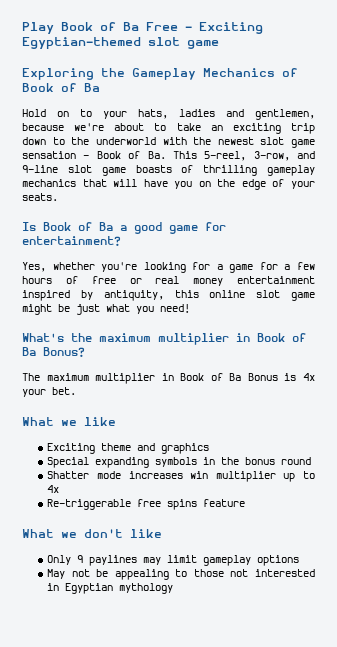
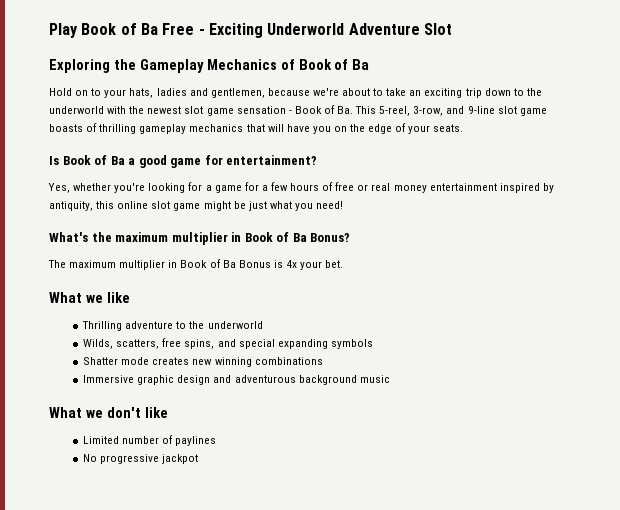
[22,37,219,49] Egyptian-themed slot game -> [267,23,452,35] Underworld Adventure Slot
[47,443,210,454] [47,457,312,468] [47,471,315,482] [47,485,60,493] [47,499,246,510] [22,529,162,538] [47,555,300,566] [47,569,315,580] [47,583,174,594] Exciting theme and graphics // Special expanding symbols in the bonus round // Shatter mode increases win multiplier up to 4x // Re-triggerable free spins feature // What we don't like // Only 9 paylines may limit gameplay options // May not be appealing to those not interested in Egyptian mythology -> [82,321,263,331] [83,338,373,349] [83,357,323,367] [83,375,390,385] [49,407,168,418] [83,435,217,446] [83,454,199,464] Thrilling adventure to the underworld // Wilds, scatters, free spins, and special expanding symbols // Shatter mode creates new winning combinations // Immersive graphic design and adventurous background music // What we don't like // Limited number of paylines // No progressive jackpot

